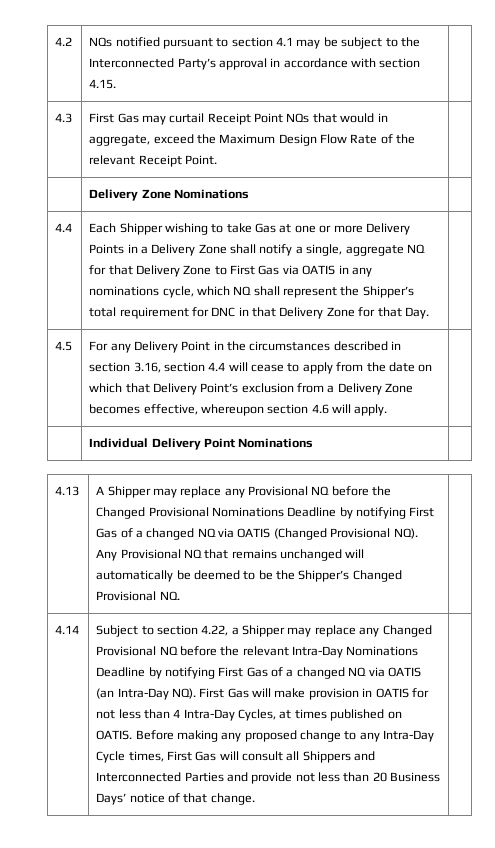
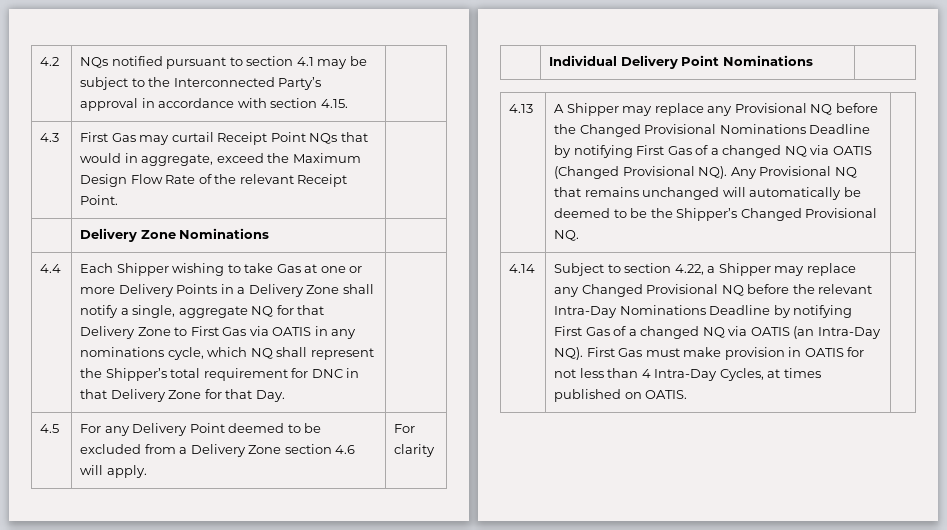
[213,341,402,351] [89,362,433,374] [89,383,294,395] in the circumstances described in section 3.16, section 4.4 will cease to apply from the date on which that Delivery Point’s exclusion -> [228,423,322,433] [80,444,142,454] deemed to be excluded
[89,404,264,416] becomes effective, whereupon -> (282, 449) none
(388, 410) none -> [394,424,416,433] [394,444,436,457] For clarity
[252,688,272,697] will -> [645,348,680,357] must
[135,730,435,742] [96,751,376,763] [96,772,441,784] [96,793,255,805] Before making any proposed change to any Intra-Day Cycle times, First Gas will consult all Shippers and Interconnected Parties and provide not less than 20 Business Days’ notice of that change. -> (688, 394) none

